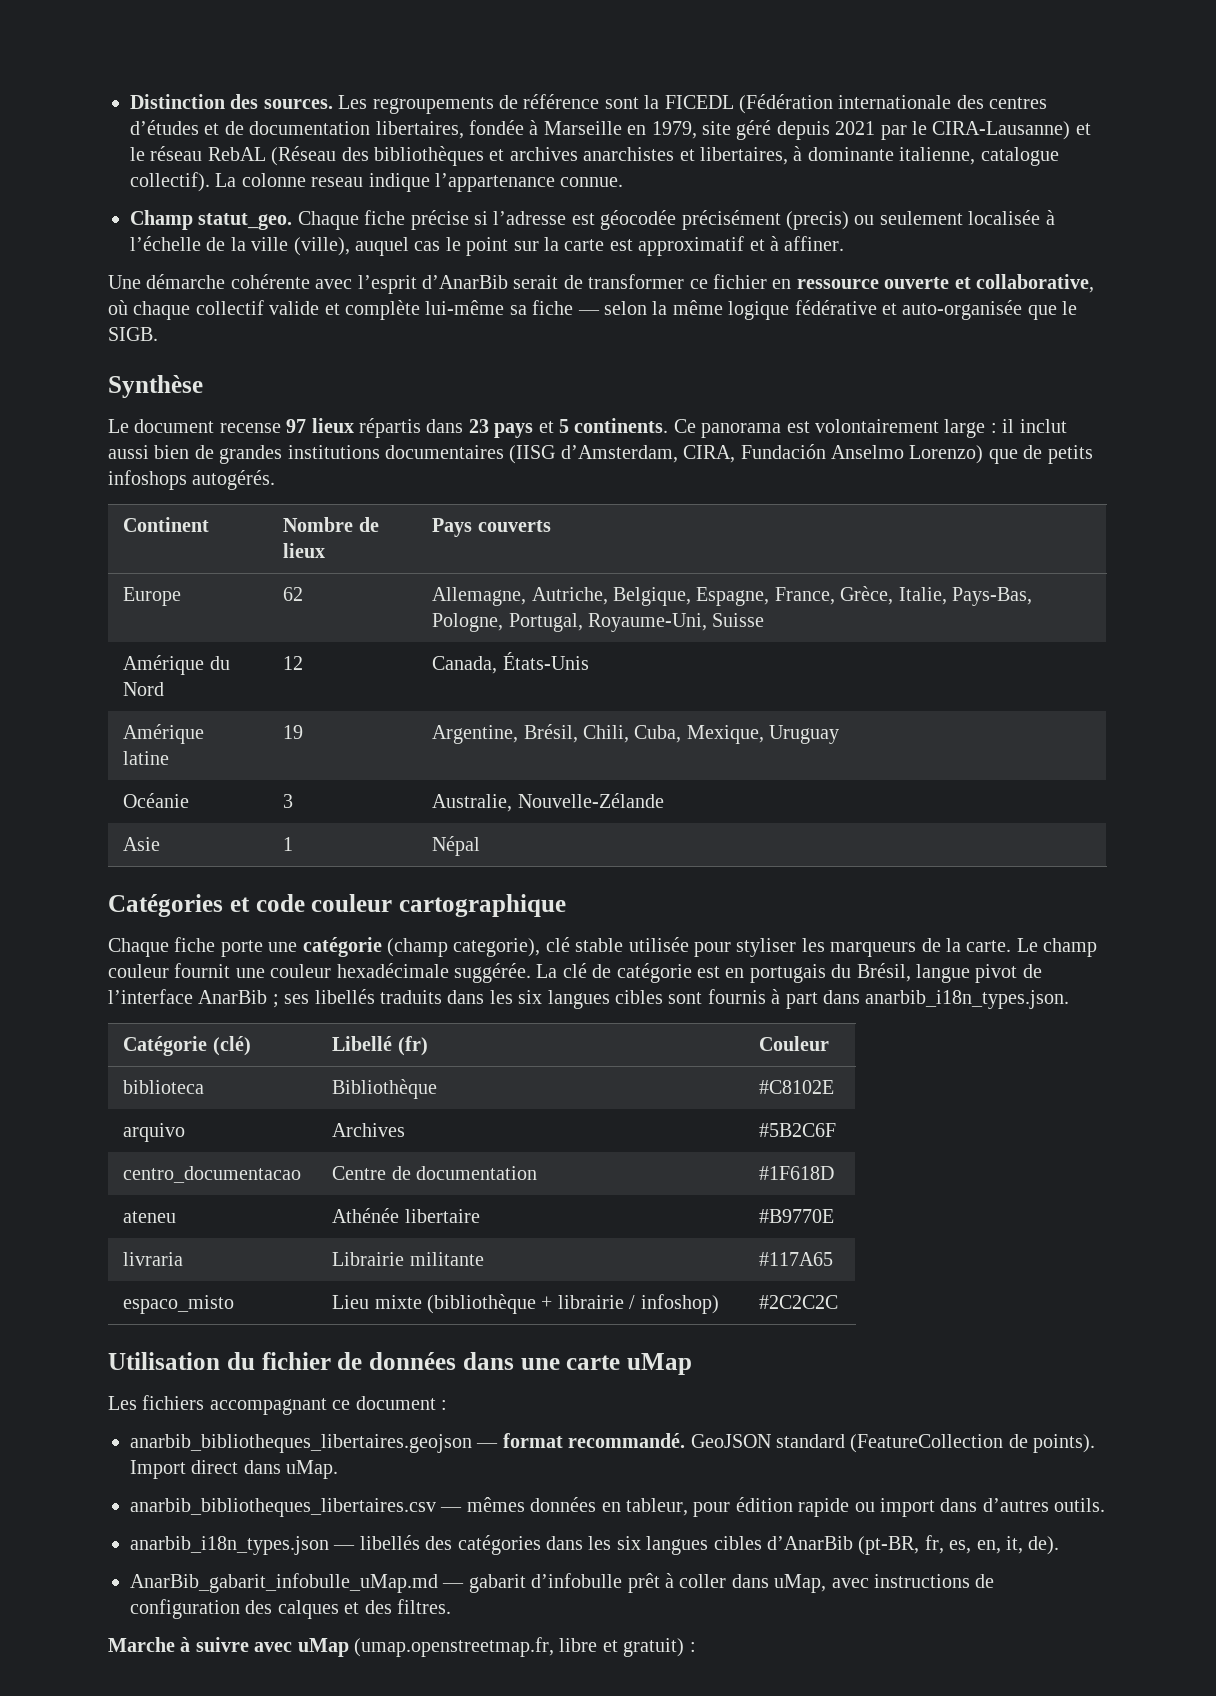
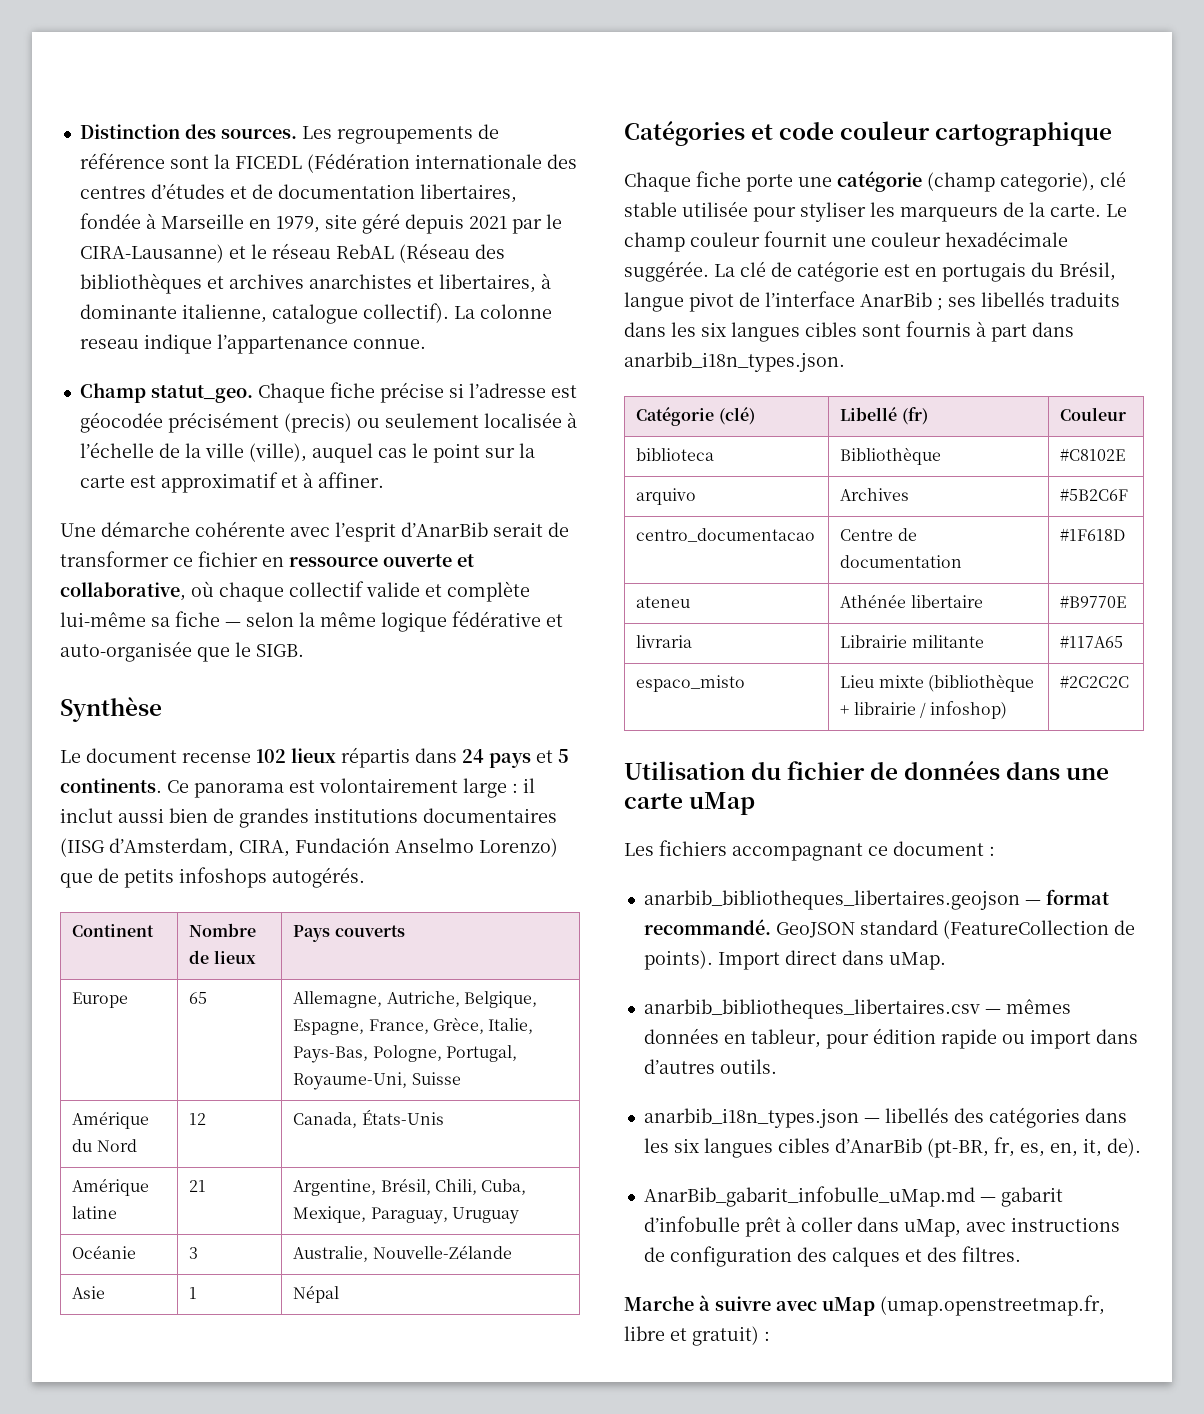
[286,419,307,433] 97 -> [256,749,286,763] 102
[468,419,489,433] 23 -> [462,749,484,763] 24
[283,587,304,601] 62 -> [189,992,208,1004] 65
[283,725,304,739] 19 -> [189,1180,207,1192] 21
(764, 734) none -> [370,1207,448,1224] Paraguay,

